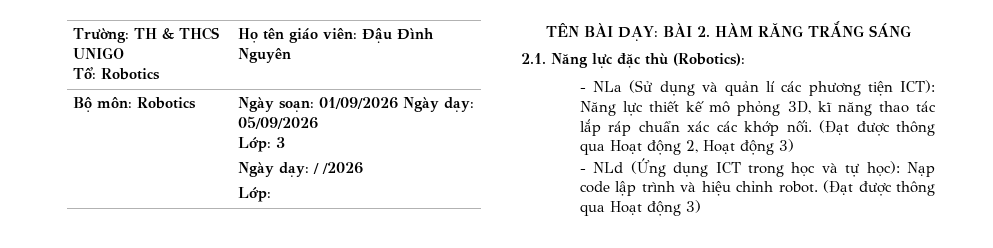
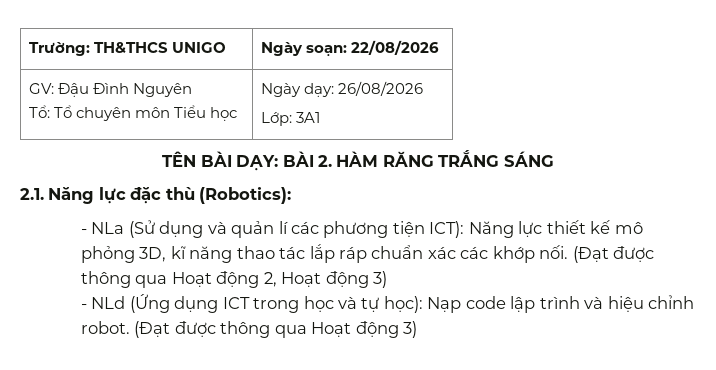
[134,27,220,40] [73,47,125,59] [73,67,161,80] [238,28,435,43] [238,48,292,63] [73,97,197,112] [238,97,475,112] [238,116,319,129] [238,137,286,152] [238,162,364,177] [238,187,272,202] TH & THCS UNIGO // Tổ: Robotics | Họ tên giáo viên: Đậu Đình Nguyên // Bộ môn: Robotics | Ngày soạn: 01/09/2026 Ngày dạy: 05/09/2026 // Lớp: 3 // Ngày dạy: / /2026 // Lớp: -> [93,42,226,53] [260,40,439,57] [28,83,192,97] [28,105,238,121] [260,81,423,97] [260,112,320,126] TH&THCS UNIGO | Ngày soạn: 22/08/2026 // GV: Đậu Đình Nguyên // Tổ: Tổ chuyên môn Tiểu học | Ngày dạy: 26/08/2026 // Lớp: 3A1

